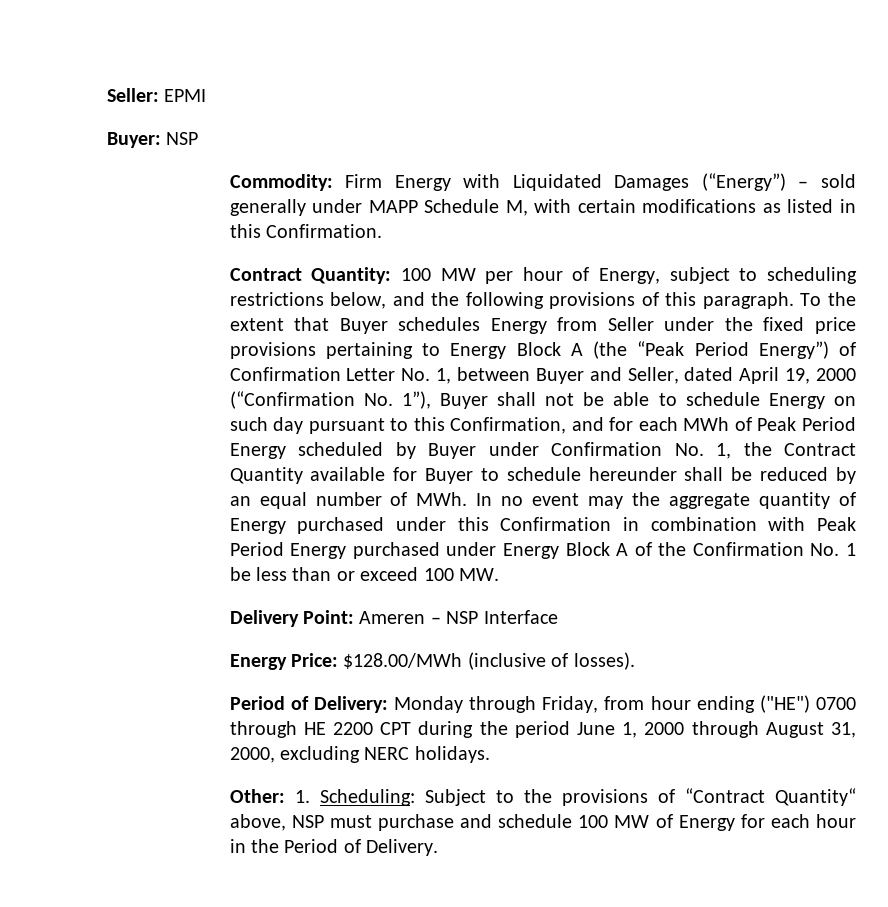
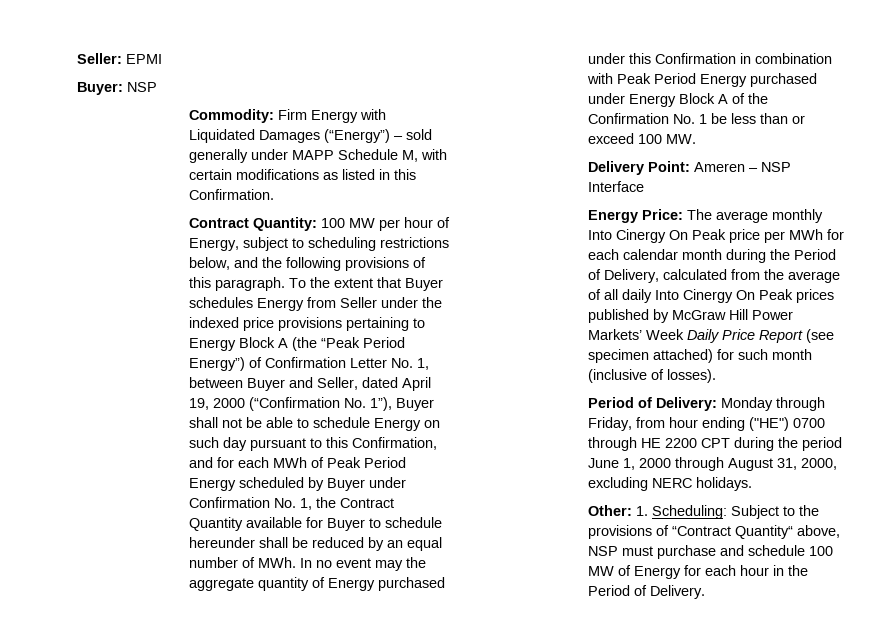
[763,317,805,331] fixed -> [189,317,240,328] indexed
[343,653,463,669] $128.00/MWh -> [687,209,824,223] [588,229,845,243] [588,249,837,263] [588,269,841,283] [588,289,835,303] [588,309,794,323] [588,329,835,343] [588,349,813,363] The average monthly Into Cinergy On Peak price per MWh for each calendar month during the Period of Delivery, calculated from the average of all daily Into Cinergy On Peak prices published by McGraw Hill Power Markets’ Week Daily Price Report (see specimen attached) for such month

